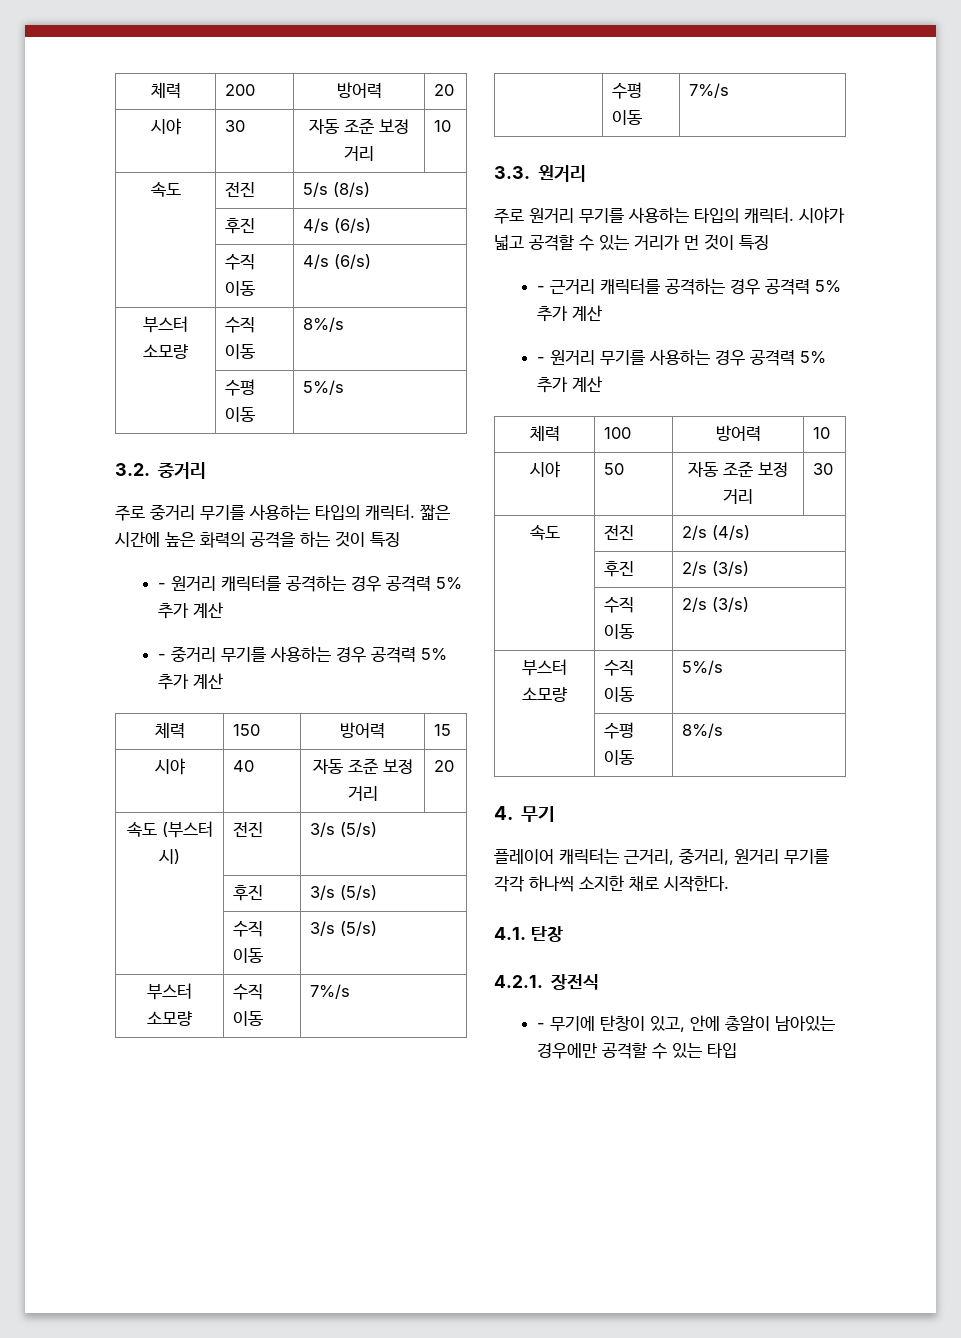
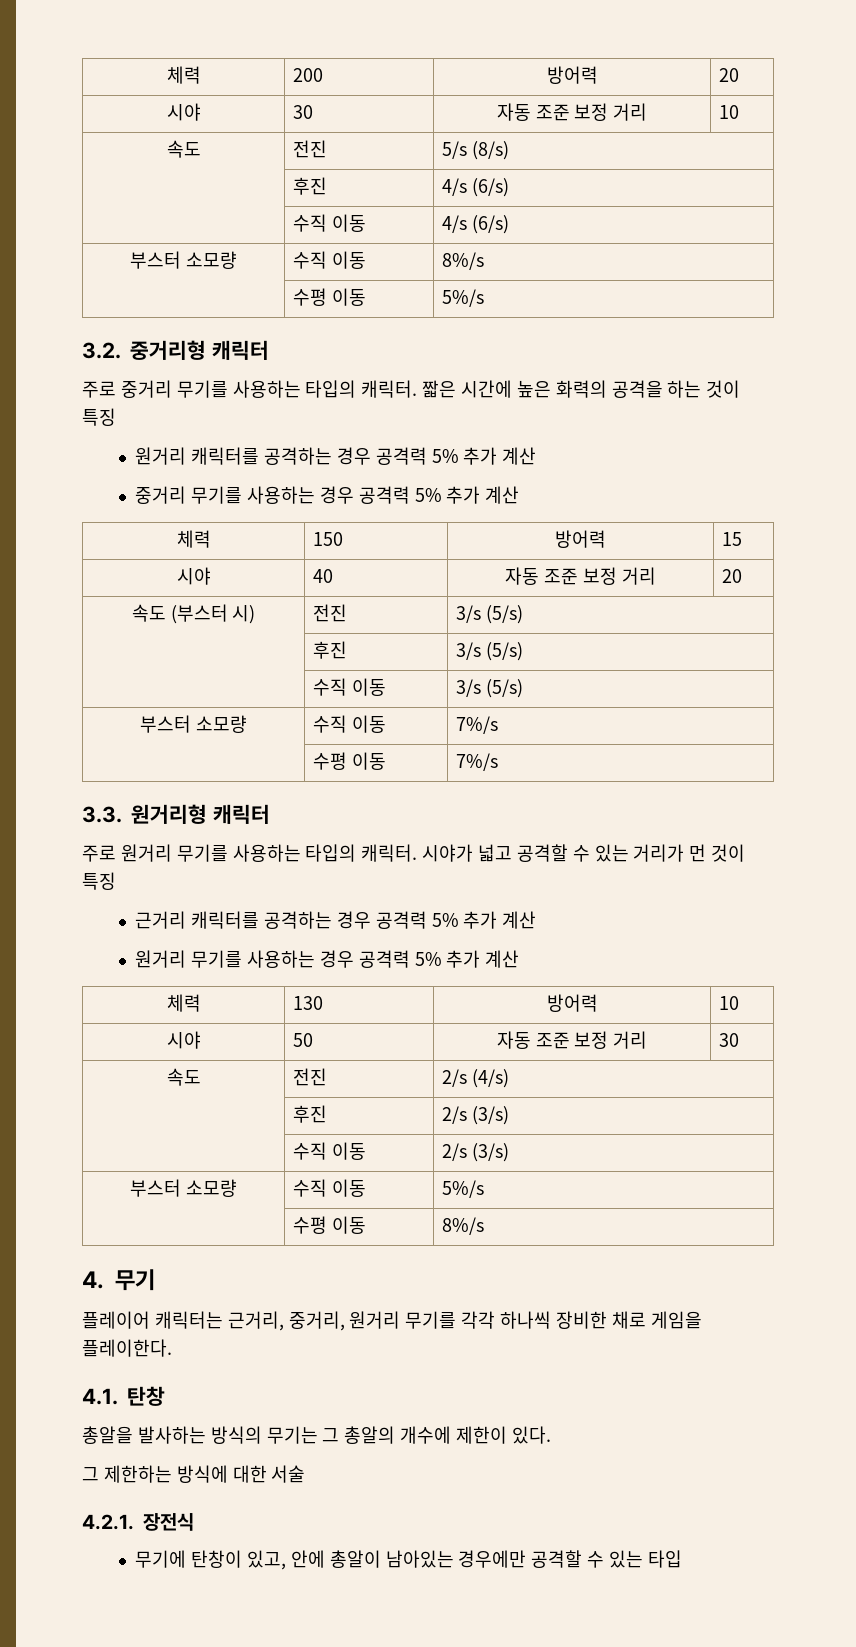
[158,462,207,479] 중거리 -> [130,340,269,360] 중거리형 캐릭터
[157,583,166,589] - -> (116, 417) none
[157,654,166,660] - -> (537, 456) none
[538,165,587,182] 원거리 -> [131,804,270,824] 원거리형 캐릭터
[536,286,545,292] - -> (116, 881) none
[536,357,545,363] - -> (537, 920) none
[604,427,632,439] 100 -> [292,996,323,1010] 130
[579,875,729,892] [494,926,563,942] 소지한 채로 시작한다. // 4.1. 탄창 -> [555,1311,702,1329] [82,1339,172,1357] [82,1386,165,1406] [82,1426,551,1444] [82,1465,306,1483] 장비한 채로 게임을 플레이한다. // 4.1. 탄창 // 총알을 발사하는 방식의 무기는 그 총알의 개수에 제한이 있다. // 그 제한하는 방식에 대한 서술
[536,1023,545,1029] - -> (194, 1522) none

